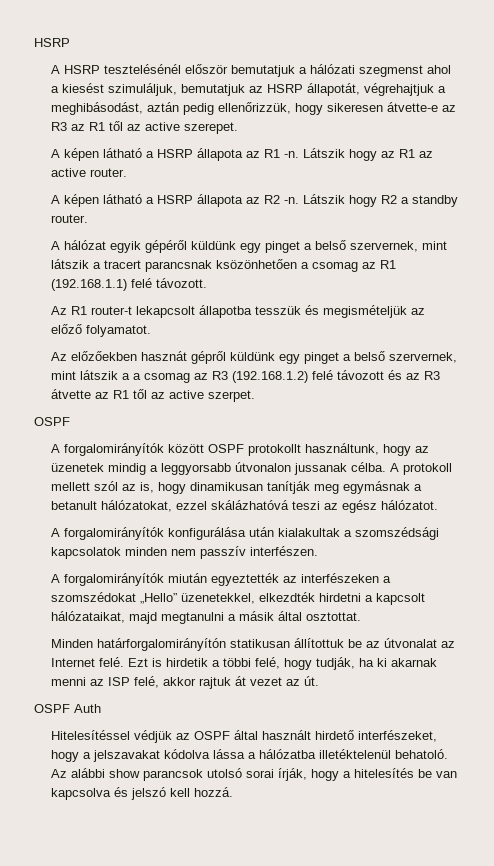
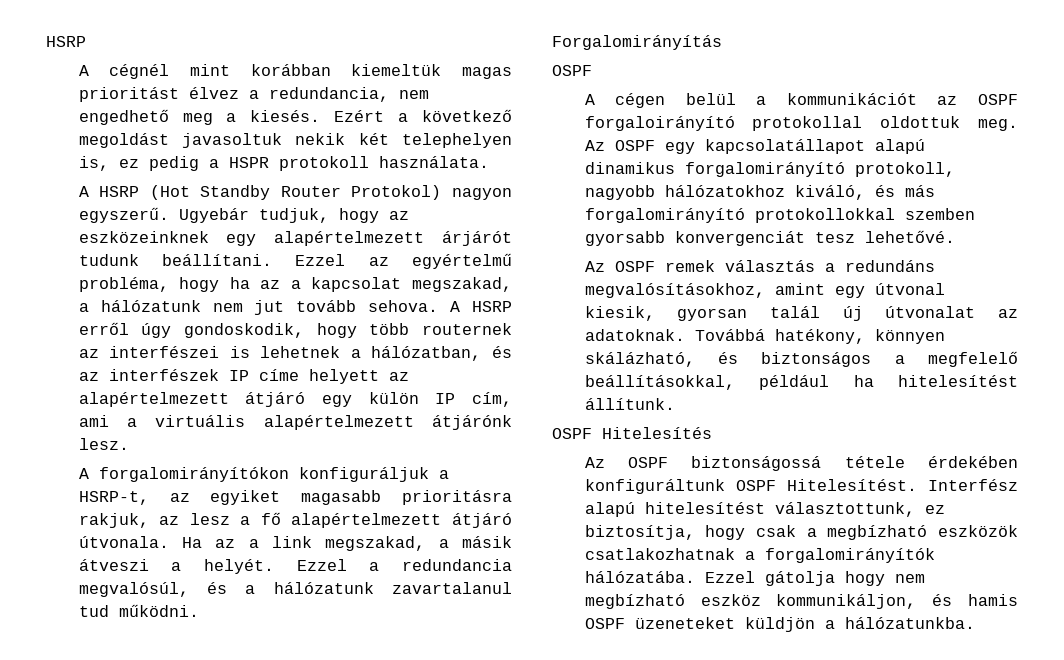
[64,64,452,77] [51,83,447,96] [51,102,457,115] [51,121,239,134] [51,148,434,161] [51,168,128,177] [51,194,459,207] [51,214,89,223] [51,240,448,253] [51,259,397,272] [51,278,208,291] [51,305,426,318] [51,324,152,337] [51,351,458,364] [51,370,441,383] [51,389,256,402] [34,417,70,426] [51,443,430,456] [51,462,453,475] [51,481,423,494] [51,500,439,513] [51,527,440,540] [51,546,319,559] [51,573,392,586] [51,592,426,605] [51,611,362,624] [51,638,456,651] [51,657,438,670] [51,676,320,689] [34,704,101,713] [51,730,438,743] [51,749,449,762] [51,768,458,781] [51,787,234,800] HSRP tesztelésénél először bemutatjuk a hálózati szegmenst ahol a kiesést szimuláljuk, bemutatjuk az HSRP állapotát, végrehajtjuk a meghibásodást, aztán pedig ellenőrizzük, hogy sikeresen átvette-e az R3 az R1 től az active szerepet. // A képen látható a HSRP állapota az R1 -n. Látszik hogy az R1 az active router. // A képen látható a HSRP állapota az R2 -n. Látszik hogy R2 a standby router. // A hálózat egyik gépéről küldünk egy pinget a belső szervernek, mint látszik a tracert parancsnak ksözönhetően a csomag az R1 (192.168.1.1) felé távozott. // Az R1 router-t lekapcsolt állapotba tesszük és megismételjük az előző folyamatot. // Az előzőekben hasznát gépről küldünk egy pinget a belső szervernek, mint látszik a a csomag az R3 (192.168.1.2) felé távozott és az R3 átvette az R1 től az active szerpet. // OSPF // A forgalomirányítók között OSPF protokollt használtunk, hogy az üzenetek mindig a leggyorsabb útvonalon jussanak célba. A protokoll mellett szól az is, hogy dinamikusan tanítják meg egymásnak a betanult hálózatokat, ezzel skálázhatóvá teszi az egész hálózatot. // A forgalomirányítók konfigurálása után kialakultak a szomszédsági kapcsolatok minden nem passzív interfészen. // A forgalomirányítók miután egyeztették az interfészeken a szomszédokat „Hello” üzenetekkel, elkezdték hirdetni a kapcsolt hálózataikat, majd megtanulni a másik által osztottat. // Minden határforgalomirányítón statikusan állítottuk be az útvonalat az Internet felé. Ezt is hirdetik a többi felé, hogy tudják, ha ki akarnak menni az ISP felé, akkor rajtuk át vezet az út. // OSPF Auth // Hitelesítéssel védjük az OSPF által használt hirdető interfészeket, hogy a jelszavakat kódolva lássa a hálózatba illetéktelenül behatoló. Az alábbi show parancsok utolsó sorai írják, hogy a hitelesítés be van kapcsolva és jelszó kell hozzá. -> [109,64,512,79] [78,87,429,102] [78,109,512,125] [78,133,512,148] [78,156,489,171] [78,185,512,200] [78,207,409,223] [78,231,512,246] [78,253,512,269] [78,277,512,292] [78,300,512,315] [78,322,512,338] [78,346,512,361] [78,369,409,384] [78,392,512,407] [78,415,512,430] [78,438,129,450] [78,467,449,482] [78,490,512,505] [78,512,512,528] [78,536,512,551] [78,559,512,574] [78,582,512,597] [78,604,199,617] [552,35,722,50] [552,65,592,76] [584,93,1018,108] [584,116,1018,131] [584,139,925,154] [584,162,955,177] [584,185,935,200] [584,208,975,223] [584,230,955,246] [584,260,935,272] [584,283,945,298] [584,306,1018,321] [584,329,945,344] [584,351,1018,367] [584,375,1018,390] [584,398,675,410] [552,427,712,439] [584,456,1018,471] [584,479,1018,494] [584,502,945,517] [584,525,1018,540] [584,548,935,563] [584,571,925,586] [584,594,1018,609] [584,617,975,632] cégnél mint korábban kiemeltük magas prioritást élvez a redundancia, nem engedhető meg a kiesés. Ezért a következő megoldást javasoltuk nekik két telephelyen is, ez pedig a HSPR protokoll használata. // A HSRP (Hot Standby Router Protokol) nagyon egyszerű. Ugyebár tudjuk, hogy az eszközeinknek egy alapértelmezett árjárót tudunk beállítani. Ezzel az egyértelmű probléma, hogy ha az a kapcsolat megszakad, a hálózatunk nem jut tovább sehova. A HSRP erről úgy gondoskodik, hogy több routernek az interfészei is lehetnek a hálózatban, és az interfészek IP címe helyett az alapértelmezett átjáró egy külön IP cím, ami a virtuális alapértelmezett átjárónk lesz. // A forgalomirányítókon konfiguráljuk a HSRP-t, az egyiket magasabb prioritásra rakjuk, az lesz a fő alapértelmezett átjáró útvonala. Ha az a link megszakad, a másik átveszi a helyét. Ezzel a redundancia megvalósúl, és a hálózatunk zavartalanul tud működni. // Forgalomirányítás // OSPF // A cégen belül a kommunikációt az OSPF forgaloirányító protokollal oldottuk meg. Az OSPF egy kapcsolatállapot alapú dinamikus forgalomirányító protokoll, nagyobb hálózatokhoz kiváló, és más forgalomirányító protokollokkal szemben gyorsabb konvergenciát tesz lehetővé. // Az OSPF remek választás a redundáns megvalósításokhoz, amint egy útvonal kiesik, gyorsan talál új útvonalat az adatoknak. Továbbá hatékony, könnyen skálázható, és biztonságos a megfelelő beállításokkal, például ha hitelesítést állítunk. // OSPF Hitelesítés // Az OSPF biztonságossá tétele érdekében konfiguráltunk OSPF Hitelesítést. Interfész alapú hitelesítést választottunk, ez biztosítja, hogy csak a megbízható eszközök csatlakozhatnak a forgalomirányítók hálózatába. Ezzel gátolja hogy nem megbízható eszköz kommunikáljon, és hamis OSPF üzeneteket küldjön a hálózatunkba.

